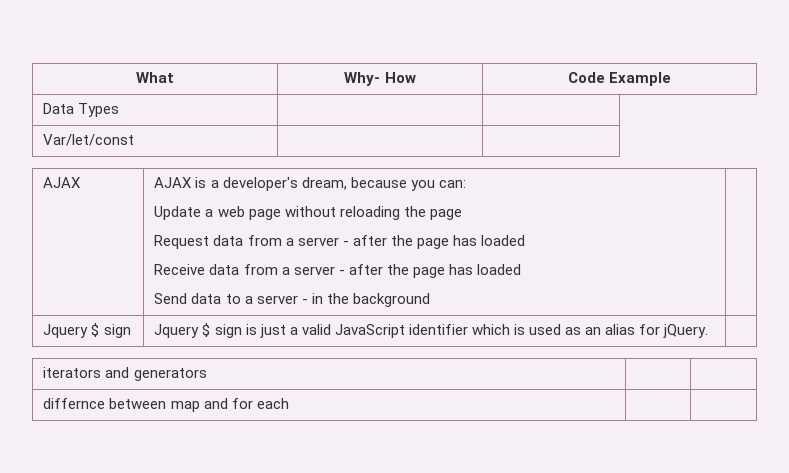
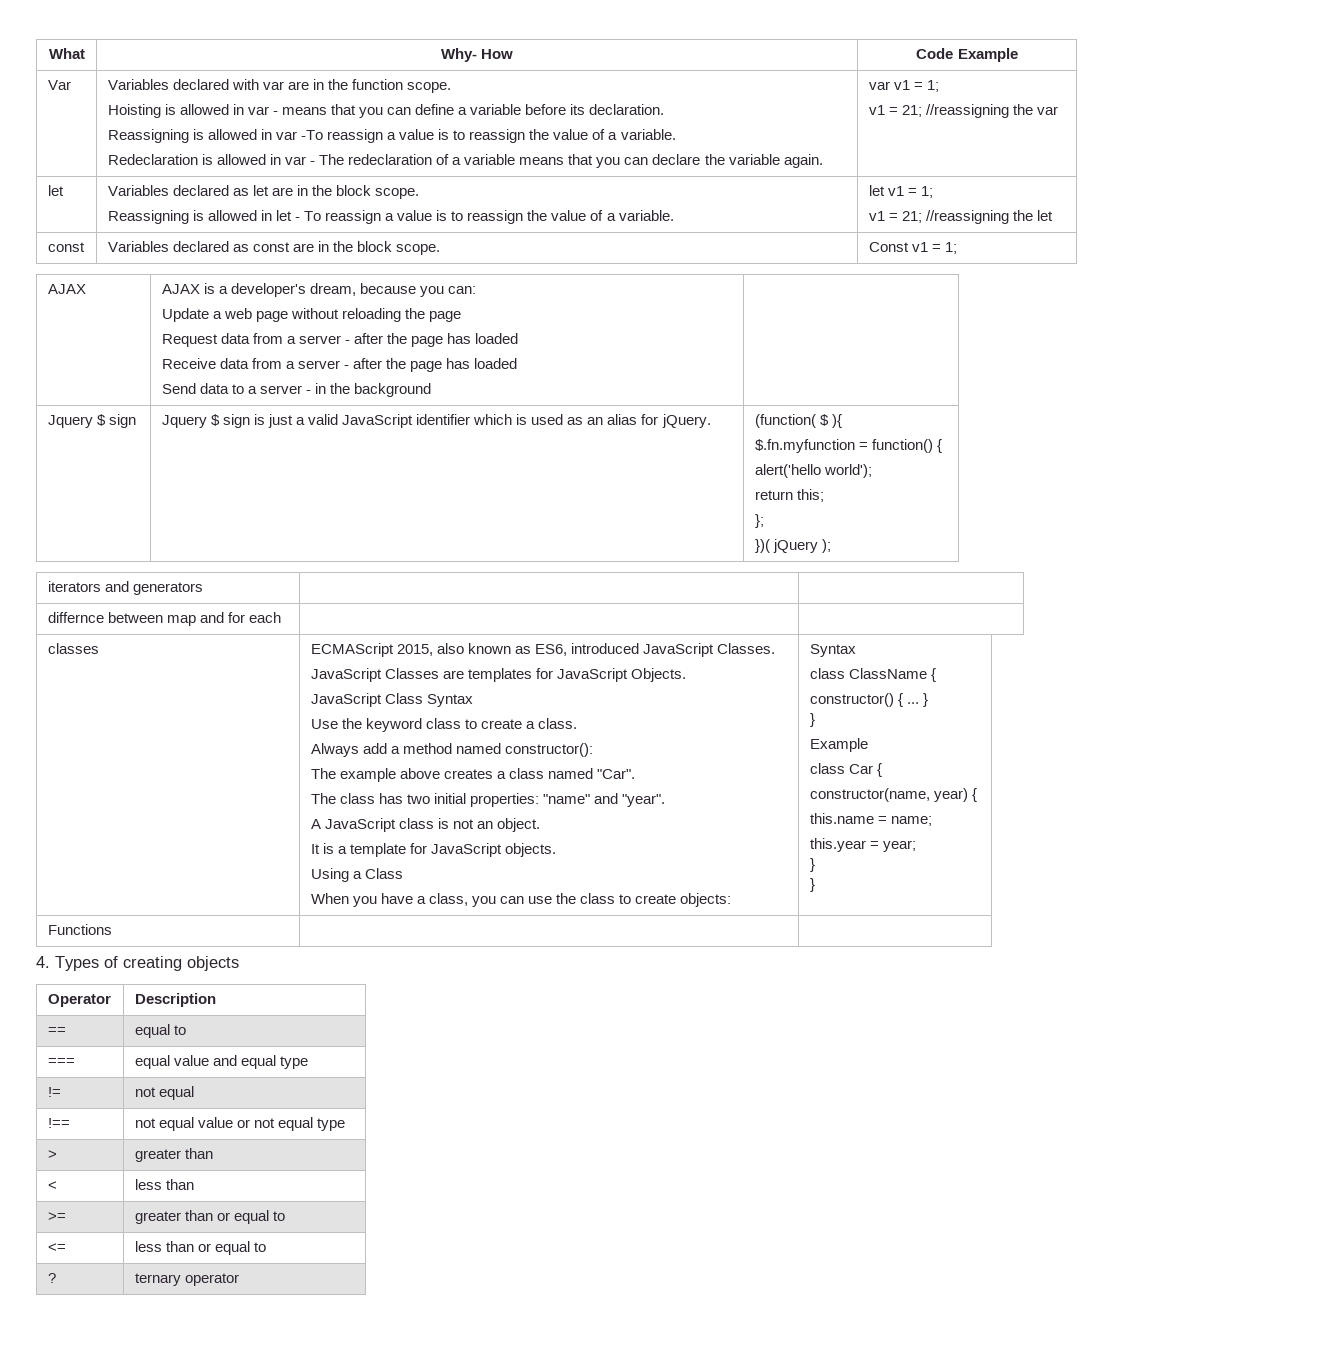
[43,103,120,117] [43,134,135,146] Data Types | | // Var/let/const | | -> [47,80,71,90] [107,79,452,93] [107,104,665,118] [107,129,676,143] [107,154,823,168] [868,80,939,92] [868,104,1058,118] [47,185,64,196] [107,185,420,199] [107,210,674,224] [868,185,933,198] [868,210,1053,224] [47,242,85,252] [107,241,441,255] [868,242,957,254] Var | Variables declared with var are in the function scope. // Hoisting is allowed in var - means that you can define a variable before its declaration. // Reassigning is allowed in var -To reassign a value is to reassign the value of a variable. // Redeclaration is allowed in var - The redeclaration of a variable means that you can declare the variable again. | var v1 = 1; // v1 = 21; //reassigning the var // let | Variables declared as let are in the block scope. // Reassigning is allowed in let - To reassign a value is to reassign the value of a variable. | let v1 = 1; // v1 = 21; //reassigning the let // const | Variables declared as const are in the block scope. | Const v1 = 1;
(709, 331) none -> [754,414,842,428] [754,439,942,453] [754,464,872,478] [754,489,824,502] [754,514,764,528] [754,539,831,553] (function( $ ){ // $.fn.myfunction = function() { // alert('hello world'); // return this; // }; // })( jQuery );
(289, 403) none -> [47,643,99,654] [310,643,776,657] [310,668,687,682] [310,693,473,707] [310,718,578,732] [310,743,593,757] [310,768,636,782] [310,793,666,807] [310,818,541,832] [310,843,557,857] [310,868,403,882] [310,893,732,907] [809,644,856,657] [809,668,936,682] [809,693,928,707] [809,713,815,727] [809,738,868,752] [809,763,882,777] [809,788,977,802] [809,813,932,826] [809,838,916,852] [809,858,815,872] [809,878,815,892] [47,924,112,935] [36,956,239,971] [47,994,111,1007] [134,993,216,1007] [47,1027,66,1035] [134,1024,186,1038] [47,1058,75,1066] [134,1055,308,1069] [47,1087,61,1097] [134,1086,194,1100] [47,1118,70,1128] [134,1117,346,1131] [47,1150,57,1159] [134,1148,213,1162] [47,1181,57,1190] [134,1179,194,1190] [47,1212,66,1221] [134,1210,285,1224] [47,1243,66,1252] [134,1241,266,1255] [47,1273,56,1283] [134,1273,239,1286] // classes | ECMAScript 2015, also known as ES6, introduced JavaScript Classes. // JavaScript Classes are templates for JavaScript Objects. // JavaScript Class Syntax // Use the keyword class to create a class. // Always add a method named constructor(): // The example above creates a class named "Car". // The class has two initial properties: "name" and "year". // A JavaScript class is not an object. // It is a template for JavaScript objects. // Using a Class // When you have a class, you can use the class to create objects: | Syntax // class ClassName { // constructor() { ... } // } // Example // class Car { // constructor(name, year) { // this.name = name; // this.year = year; // } // } // Functions | | // 4. Types of creating objects // Operator | Description // == | equal to // === | equal value and equal type // != | not equal // !== | not equal value or not equal type // > | greater than // < | less than // >= | greater than or equal to // <= | less than or equal to // ? | ternary operator

